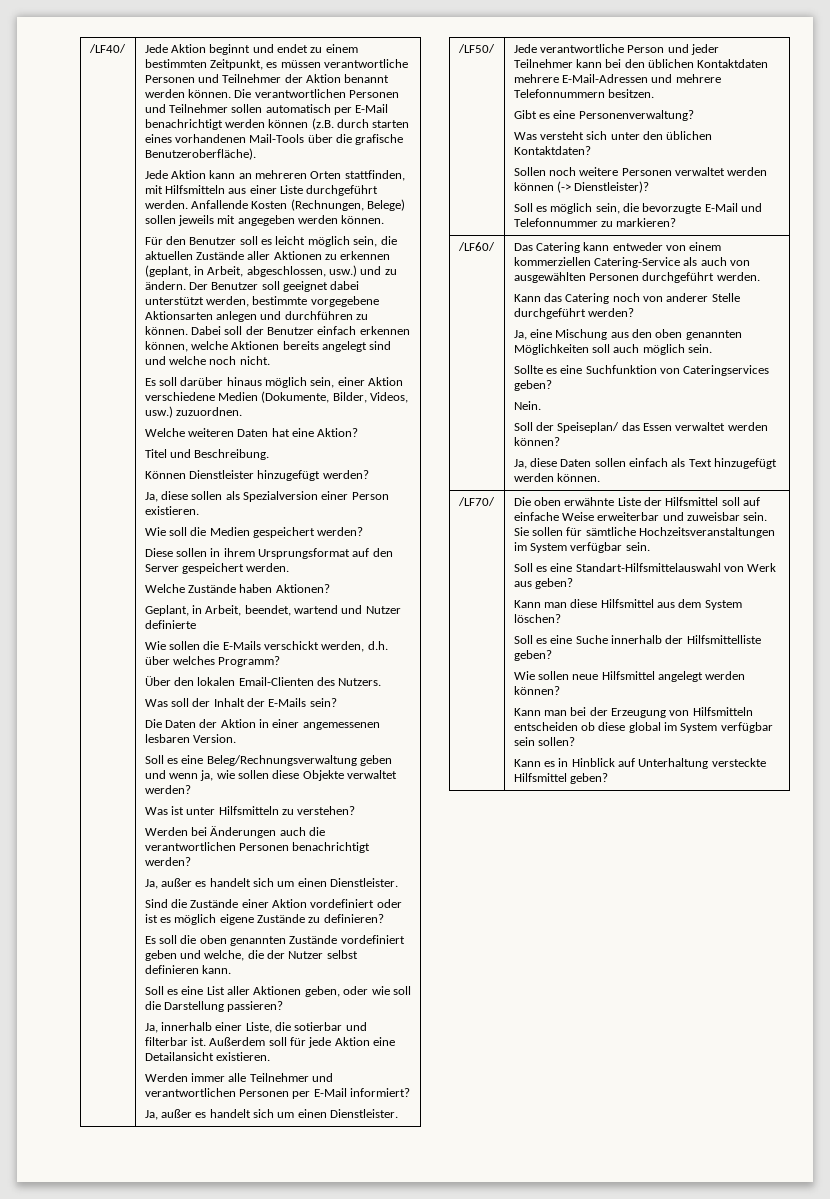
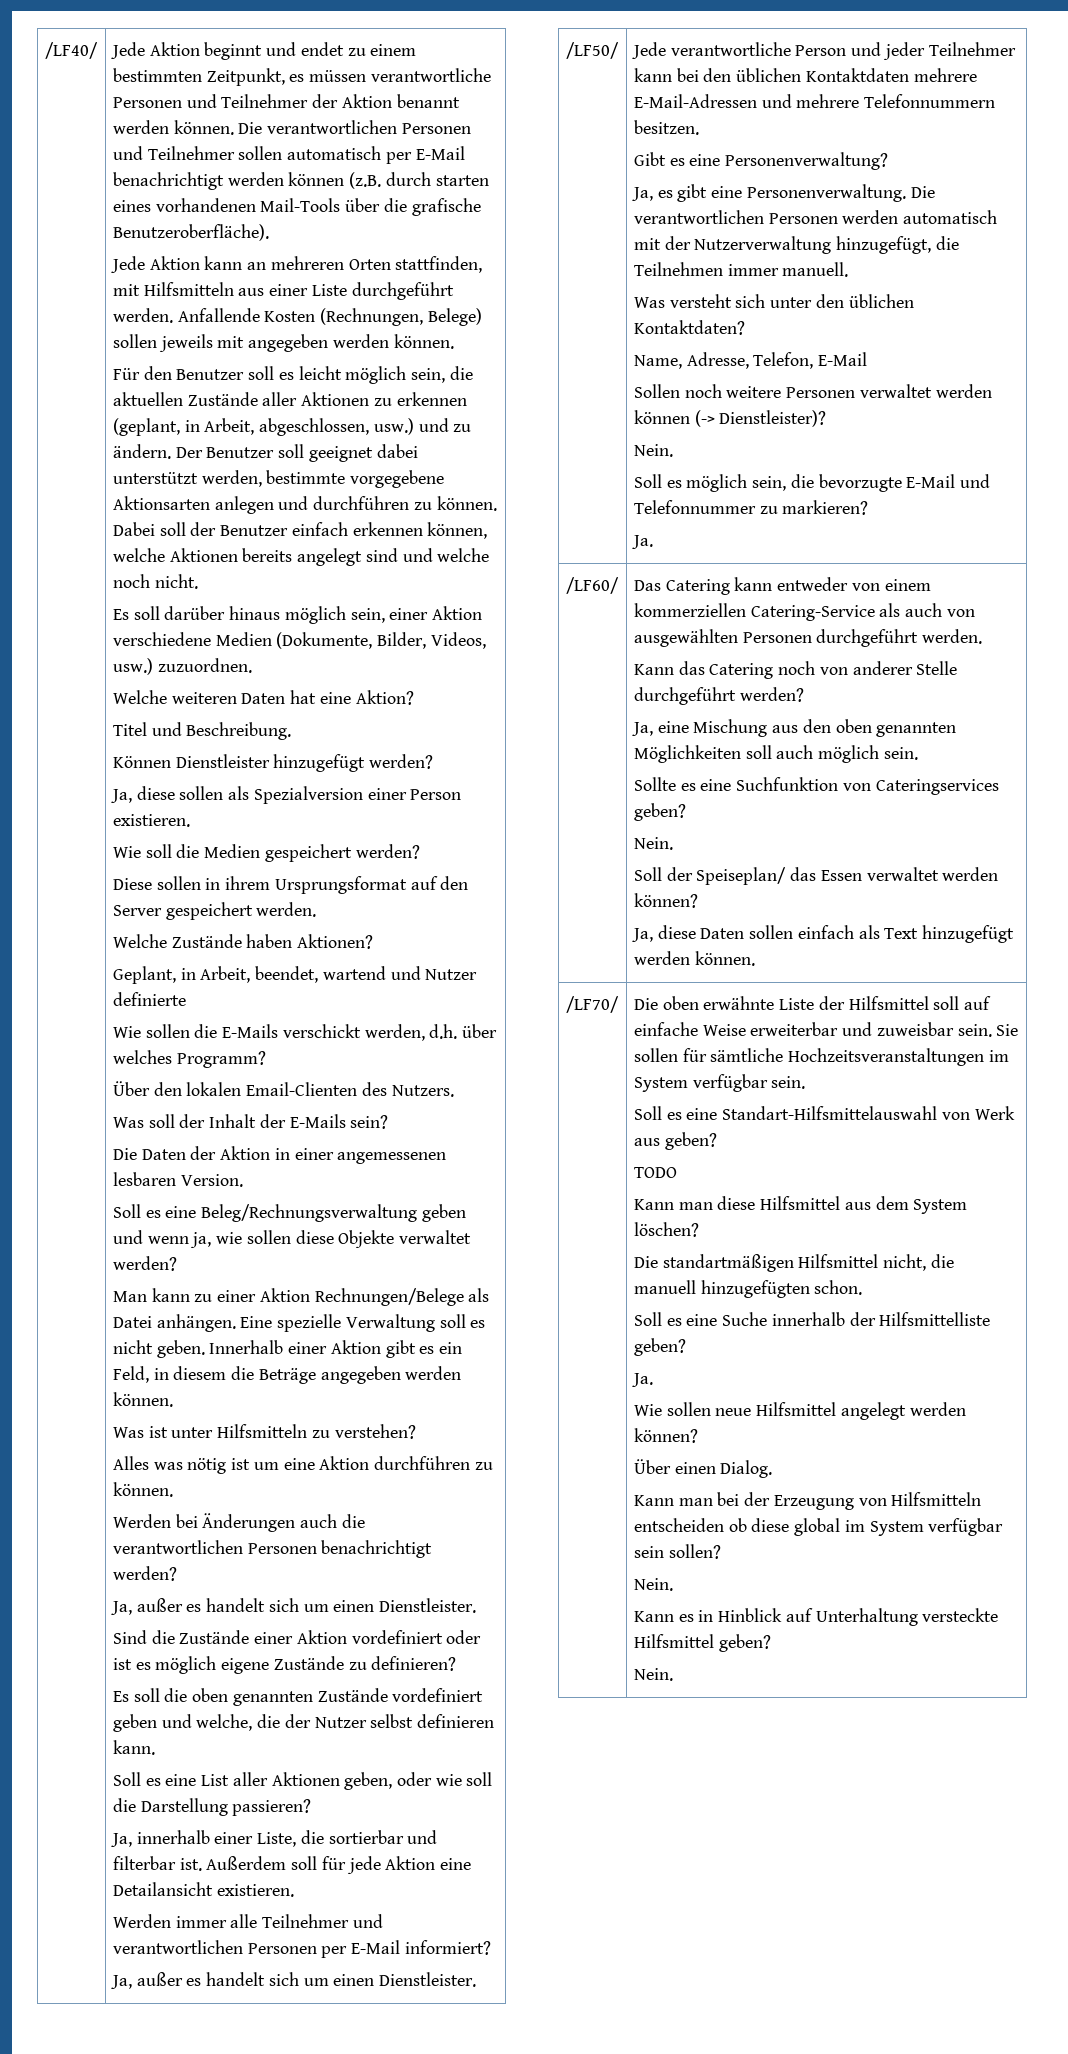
(191, 789) none -> [112,1288,490,1306] [112,1314,486,1332] [112,1340,462,1358] [112,1366,462,1384] [112,1392,173,1407] // Man kann zu einer Aktion Rechnungen/Belege als Datei anhängen. Eine spezielle Verwaltung soll es nicht geben. Innerhalb einer Aktion gibt es ein Feld, in diesem die Beträge angegeben werden können.
(356, 810) none -> [112,1456,493,1474] [112,1482,173,1497] // Alles was nötig ist um eine Aktion durchführen zu können.
[294,1022,343,1031] sotierbar -> [328,1830,404,1844] sortierbar
(694, 115) none -> [631,184,935,202] [633,210,998,224] [633,236,959,254] [633,262,849,277] // Ja, es gibt eine Personenverwaltung. Die verantwortlichen Personen werden automatisch mit der Nutzerverwaltung hinzugefügt, die Teilnehmen immer manuell.
(591, 150) none -> [633,352,868,369] // Name, Adresse, Telefon, E-Mail
(650, 187) none -> [633,444,673,457] // Nein.
(677, 222) none -> [631,535,653,549] // Ja.
(573, 583) none -> [633,1167,677,1178] // TODO
(561, 618) none -> [633,1254,954,1272] [633,1280,863,1298] // Die standartmäßigen Hilfsmittel nicht, die manuell hinzugefügten schon.
(552, 655) none -> [631,1373,653,1387] // Ja.
(560, 690) none -> [633,1459,773,1478] // Über einen Dialog.
(575, 741) none -> [633,1578,673,1591] // Nein.
(608, 778) none -> [633,1668,673,1681] // Nein.

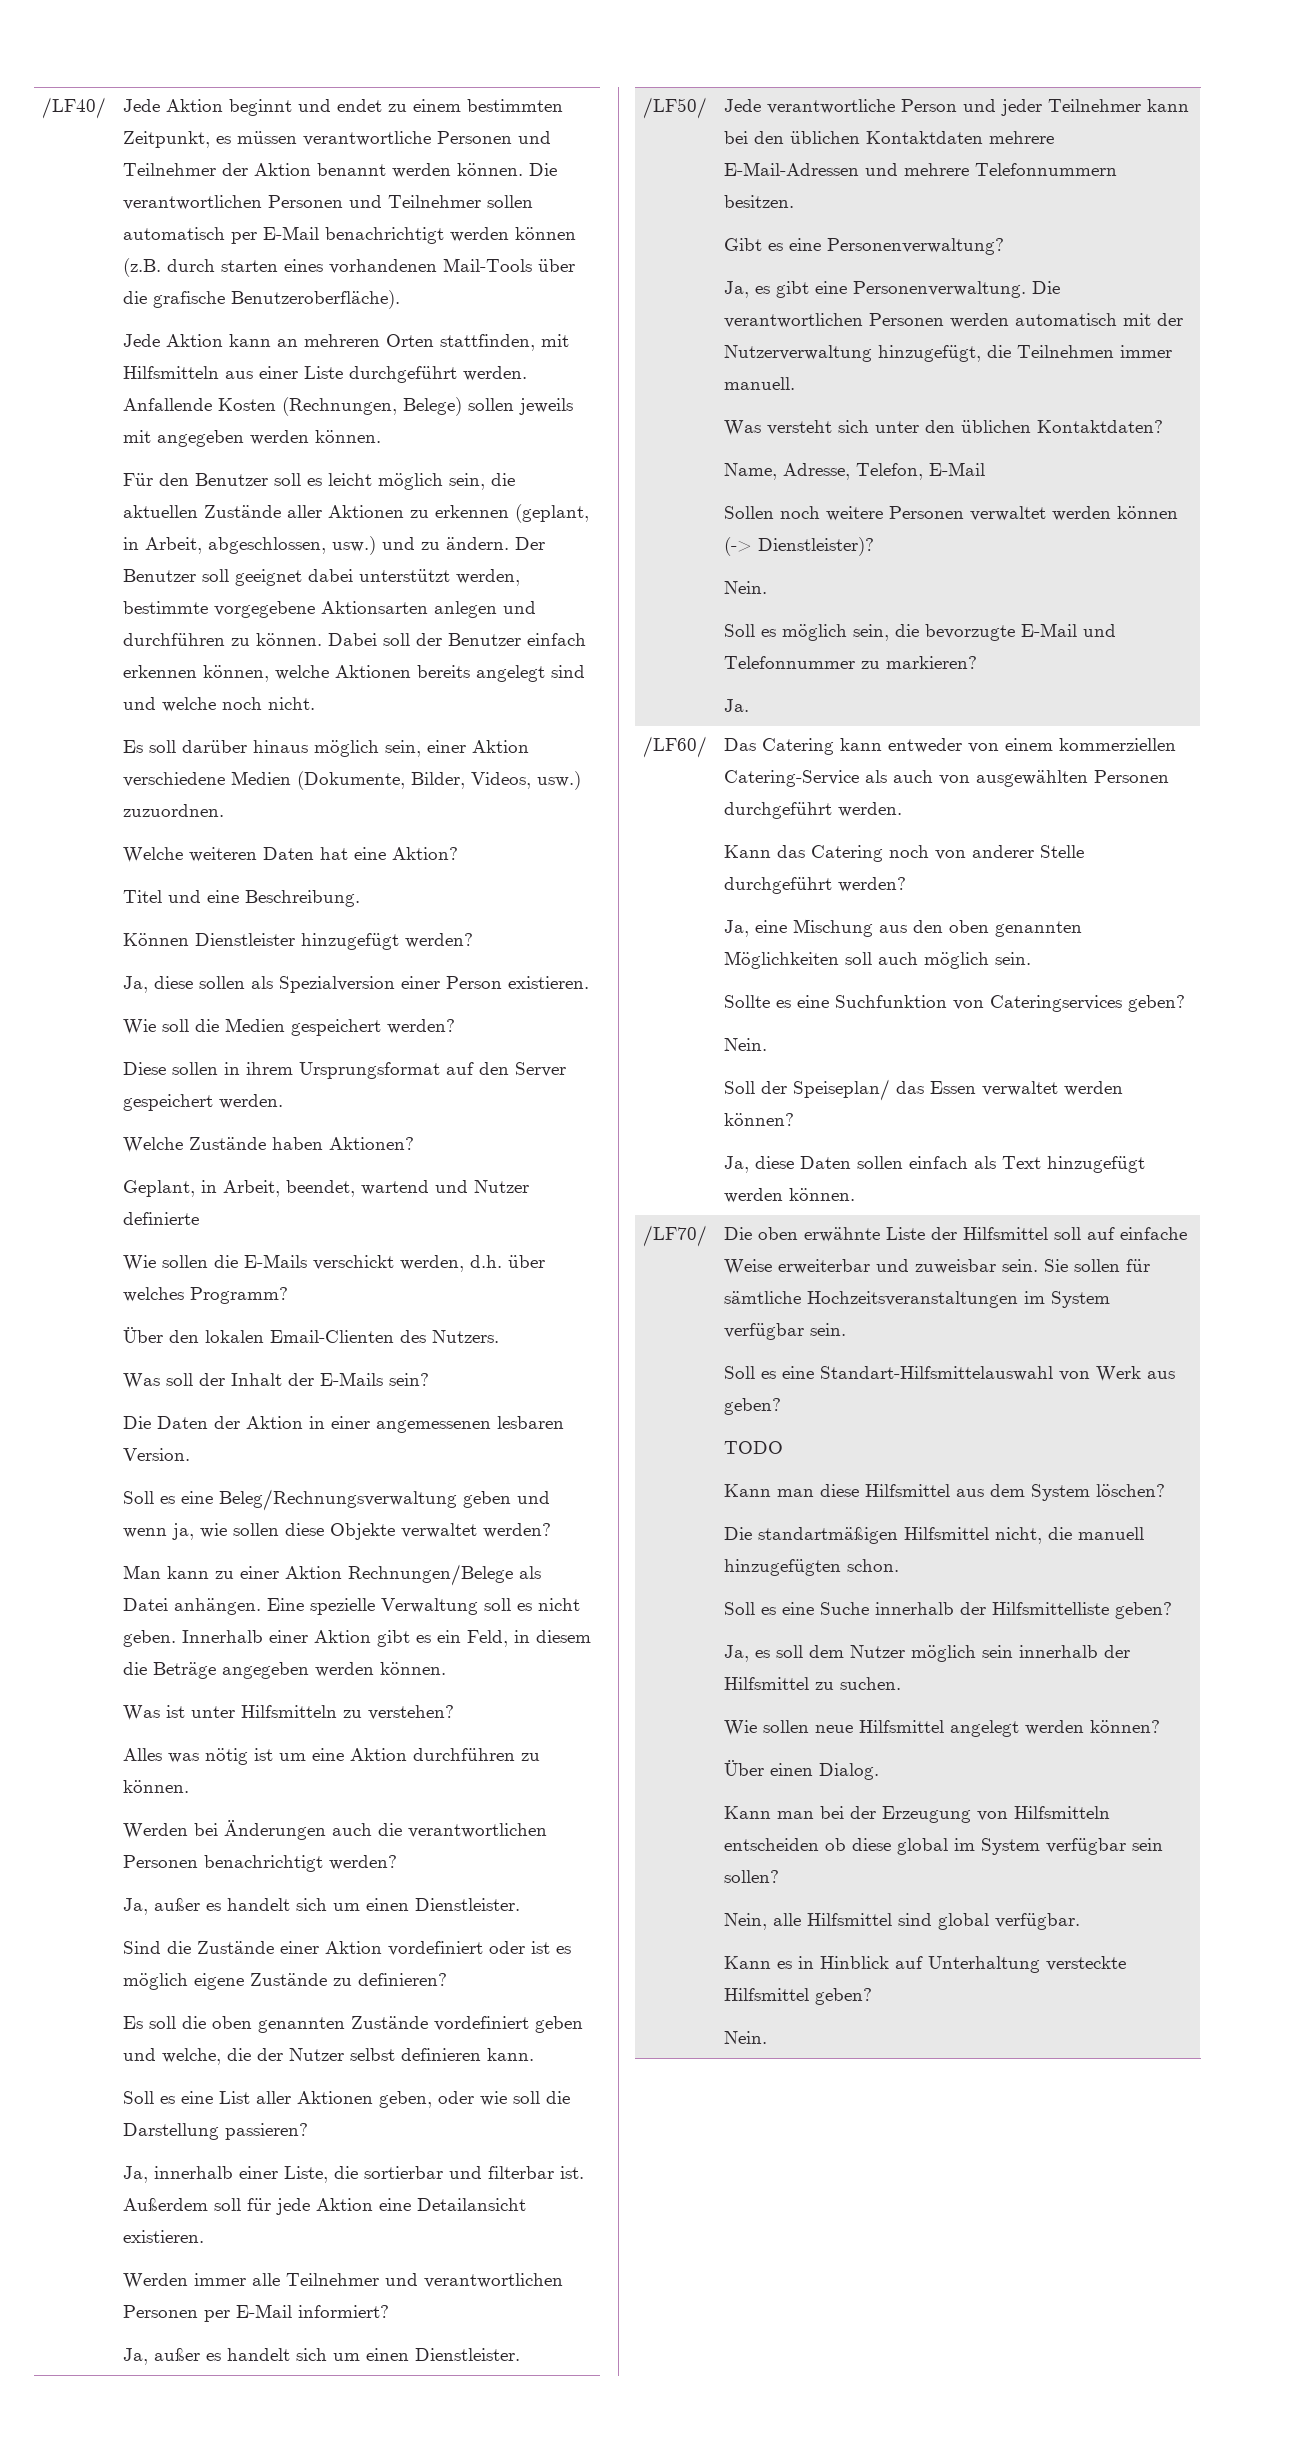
(182, 729) none -> [207,890,240,903] eine
[631,1373,653,1387] Ja. -> [724,1645,1131,1662] [724,1677,902,1690] Ja, es soll dem Nutzer möglich sein innerhalb der Hilfsmittel zu suchen.
[633,1578,673,1591] Nein. -> [724,1913,1081,1930] Nein, alle Hilfsmittel sind global verfügbar.

